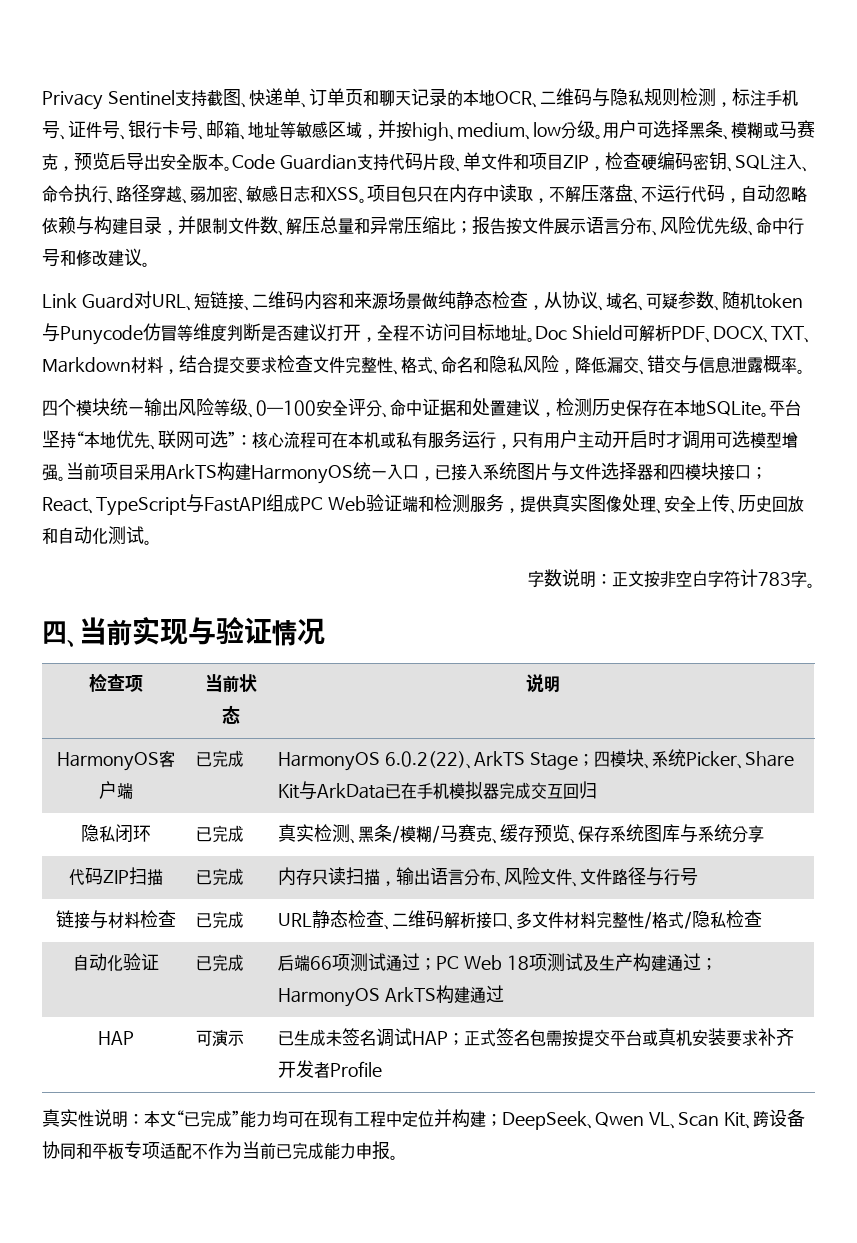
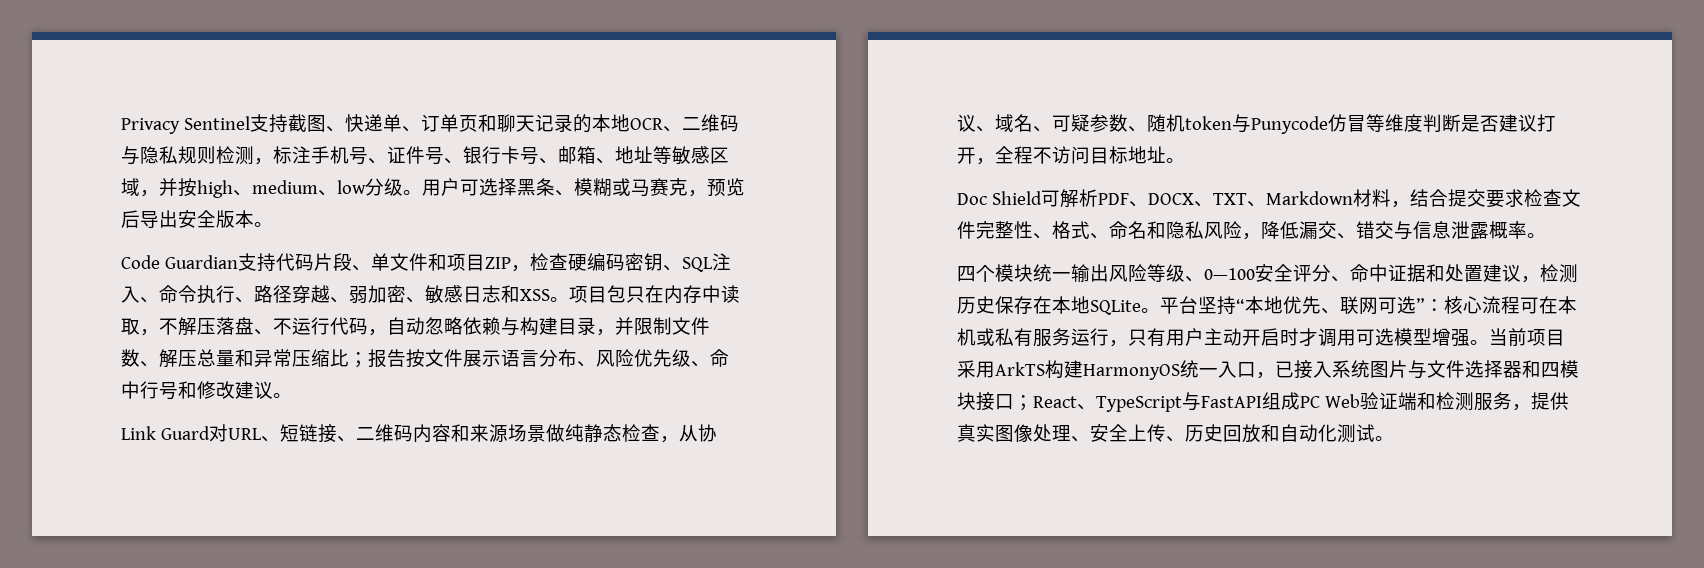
(232, 168) none -> (273, 224) //
(535, 339) none -> (1185, 160) //
[528,569,815,588] [42,617,325,647] [89,673,143,692] [204,674,257,693] [221,705,240,724] [526,674,560,693] [57,750,175,771] [99,781,133,799] [196,750,245,768] [278,749,794,771] [278,781,598,800] [81,824,151,843] [196,825,245,843] [278,824,765,844] [69,867,163,886] [196,868,245,886] [278,867,699,887] [56,910,176,929] [196,911,245,929] [278,910,763,930] [73,953,159,972] [196,954,245,972] [278,953,717,972] [278,985,505,1007] [98,1031,134,1045] [196,1029,245,1047] [278,1028,795,1047] [278,1060,383,1079] [42,1109,805,1130] [42,1141,398,1160] // 字数说明：正文按非空白字符计783字。 // 四、当前实现与验证情况 // 检查项 | 当前状态 | 说明 // HarmonyOS客户端 | 已完成 | HarmonyOS 6.0.2(22)、ArkTS Stage；四模块、系统Picker、Share Kit与ArkData已在手机模拟器完成交互回归 // 隐私闭环 | 已完成 | 真实检测、黑条/模糊/马赛克、缓存预览、保存系统图库与系统分享 // 代码ZIP扫描 | 已完成 | 内存只读扫描，输出语言分布、风险文件、文件路径与行号 // 链接与材料检查 | 已完成 | URL静态检查、二维码解析接口、多文件材料完整性/格式/隐私检查 // 自动化验证 | 已完成 | 后端66项测试通过；PC Web 18项测试及生产构建通过；HarmonyOS ArkTS构建通过 // HAP | 可演示 | 已生成未签名调试HAP；正式签名包需按提交平台或真机安装要求补齐开发者Profile // 真实性说明：本文“已完成”能力均可在现有工程中定位并构建；DeepSeek、Qwen VL、Scan Kit、跨设备协同和平板专项适配不作为当前已完成能力申报。 -> (1394, 438) none

